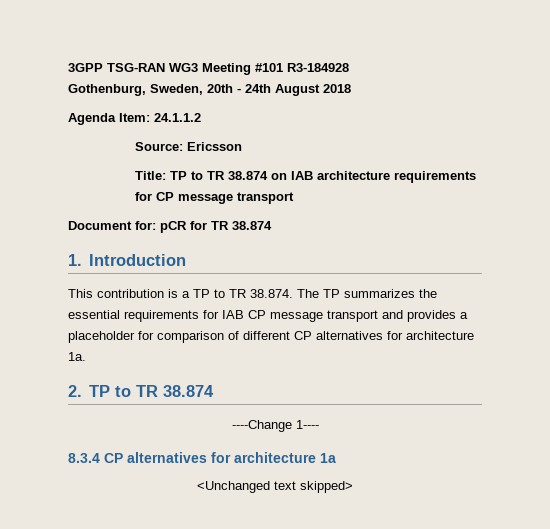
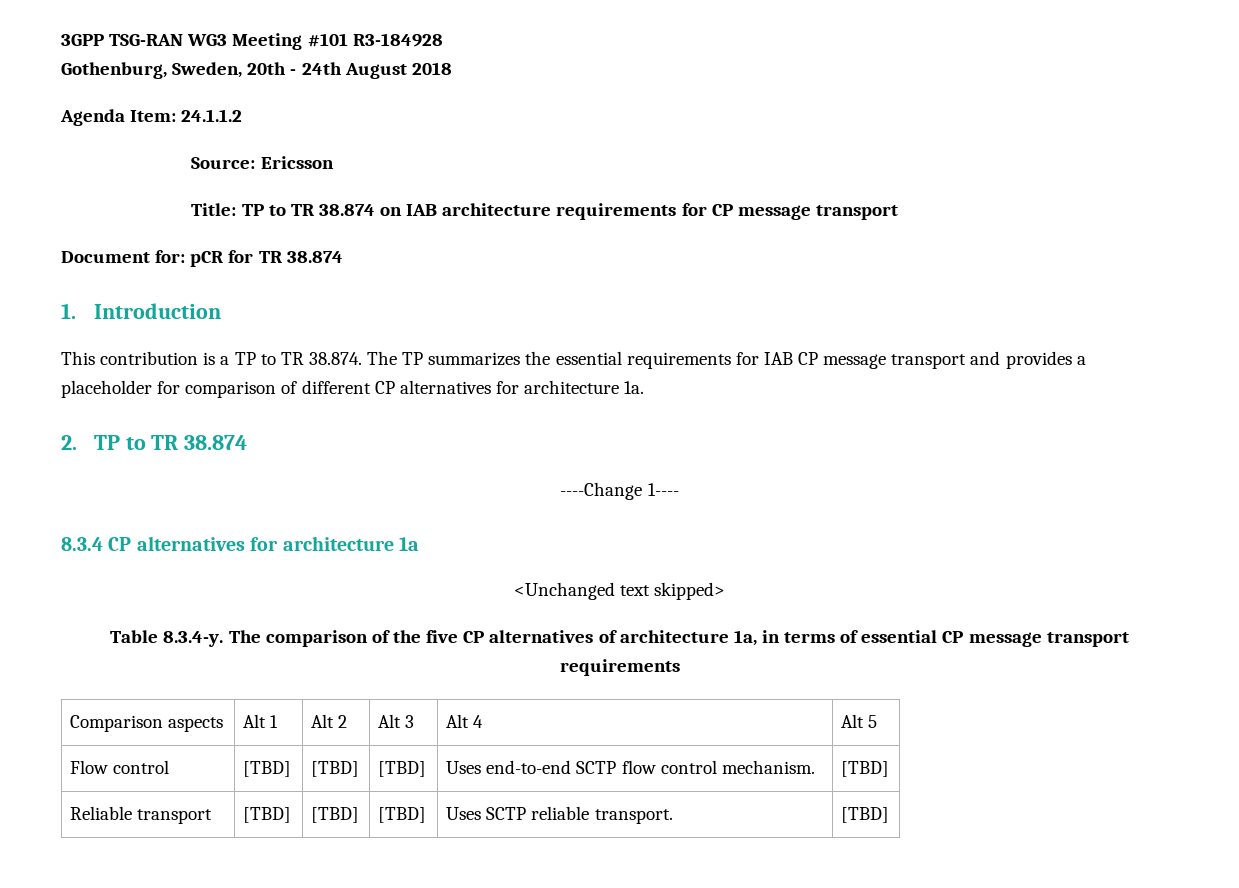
(353, 487) none -> [110,630,1129,647] [559,659,680,676] [70,715,224,732] [243,714,279,728] [311,714,348,728] [378,714,415,728] [446,714,484,728] [841,714,878,728] [70,760,170,774] [243,761,292,777] [311,761,360,777] [378,761,427,777] [446,760,815,774] [841,761,890,777] [70,806,213,824] [243,807,292,823] [311,807,360,823] [378,807,427,823] [446,806,673,824] [841,807,890,823] // Table 8.3.4-y. The comparison of the five CP alternatives of architecture 1a, in terms of essential CP message transport requirements // Comparison aspects | Alt 1 | Alt 2 | Alt 3 | Alt 4 | Alt 5 // Flow control | [TBD] | [TBD] | [TBD] | Uses end-to-end SCTP flow control mechanism. | [TBD] // Reliable transport | [TBD] | [TBD] | [TBD] | Uses SCTP reliable transport. | [TBD]

